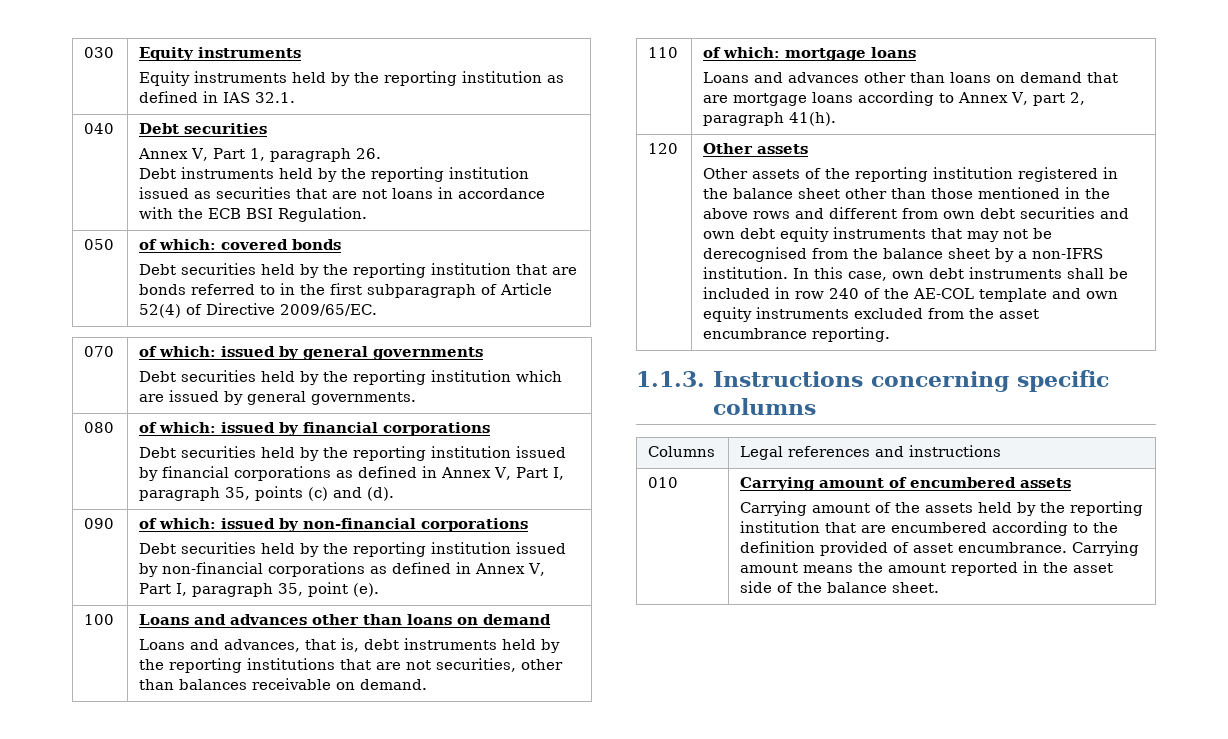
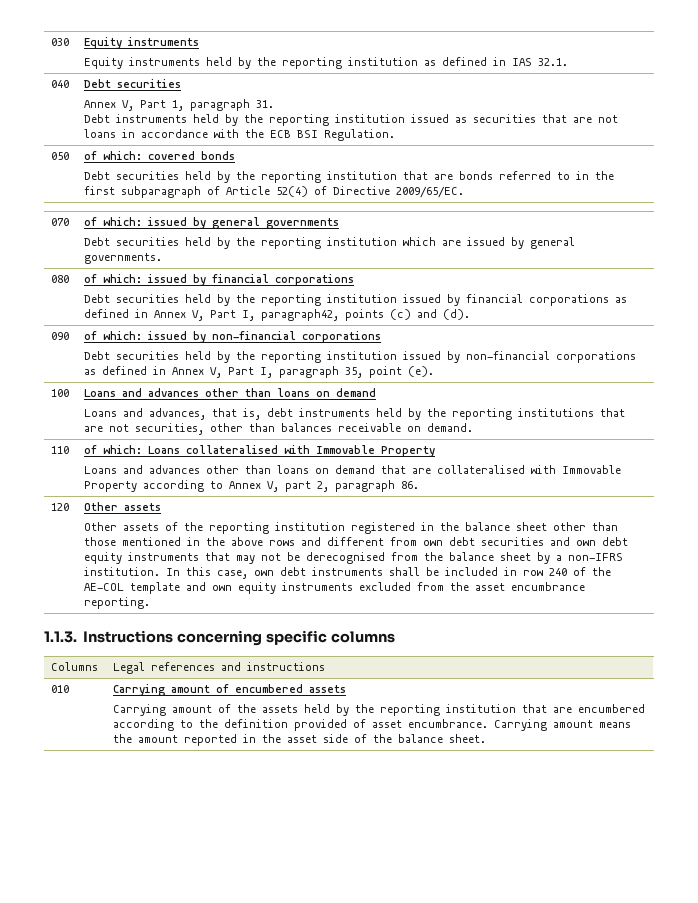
[356,148,382,159] 26. -> [256,100,275,108] 31.
[139,487,251,501] paragraph 35, -> [261,309,340,321] paragraph42,
[785,47,917,61] mortgage loans -> [148,445,436,457] Loans collateralised with Immovable Property
[733,92,854,106] mortgage loans -> [437,465,622,474] [84,481,138,492] collateralised with Immovable Property
[789,112,837,126] 41(h). -> [401,481,420,489] 86.

